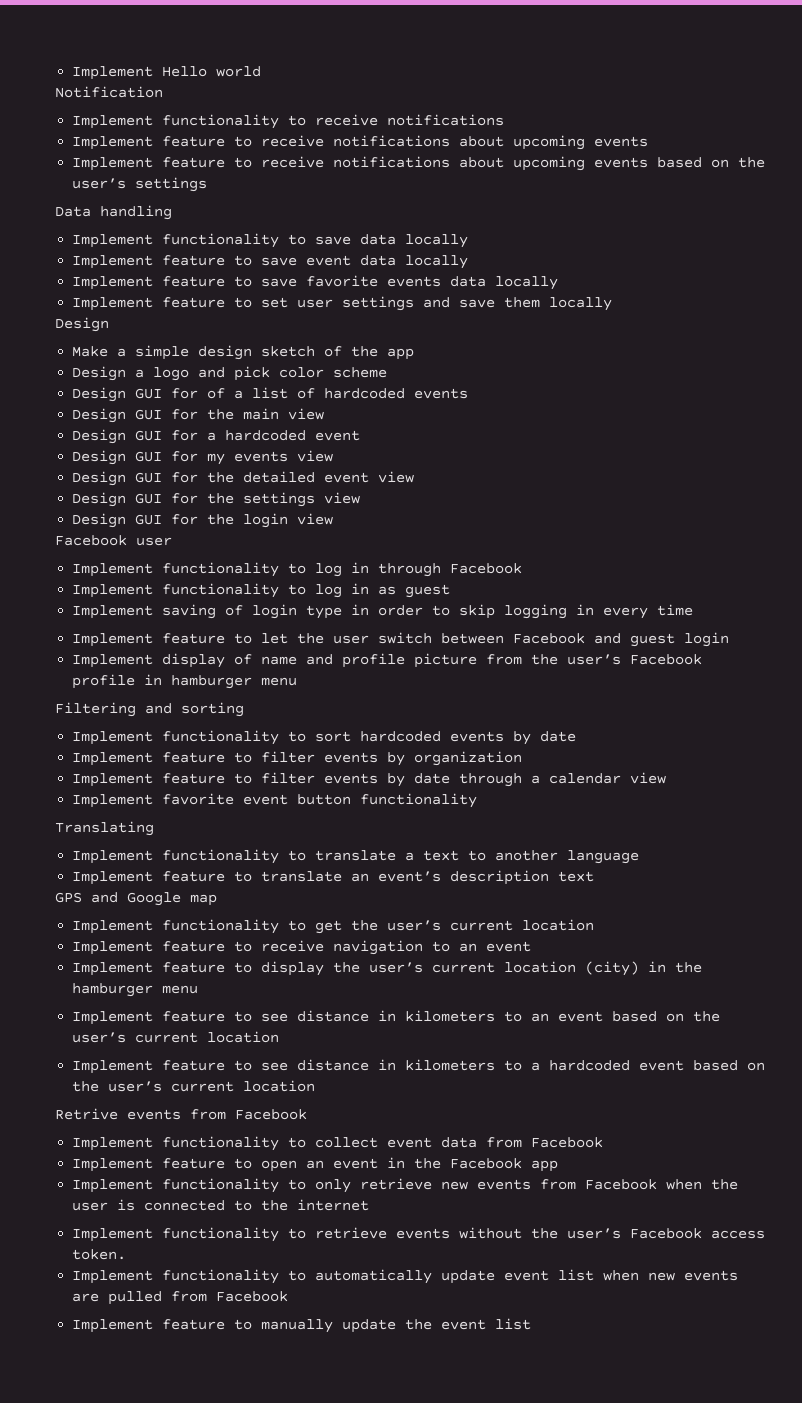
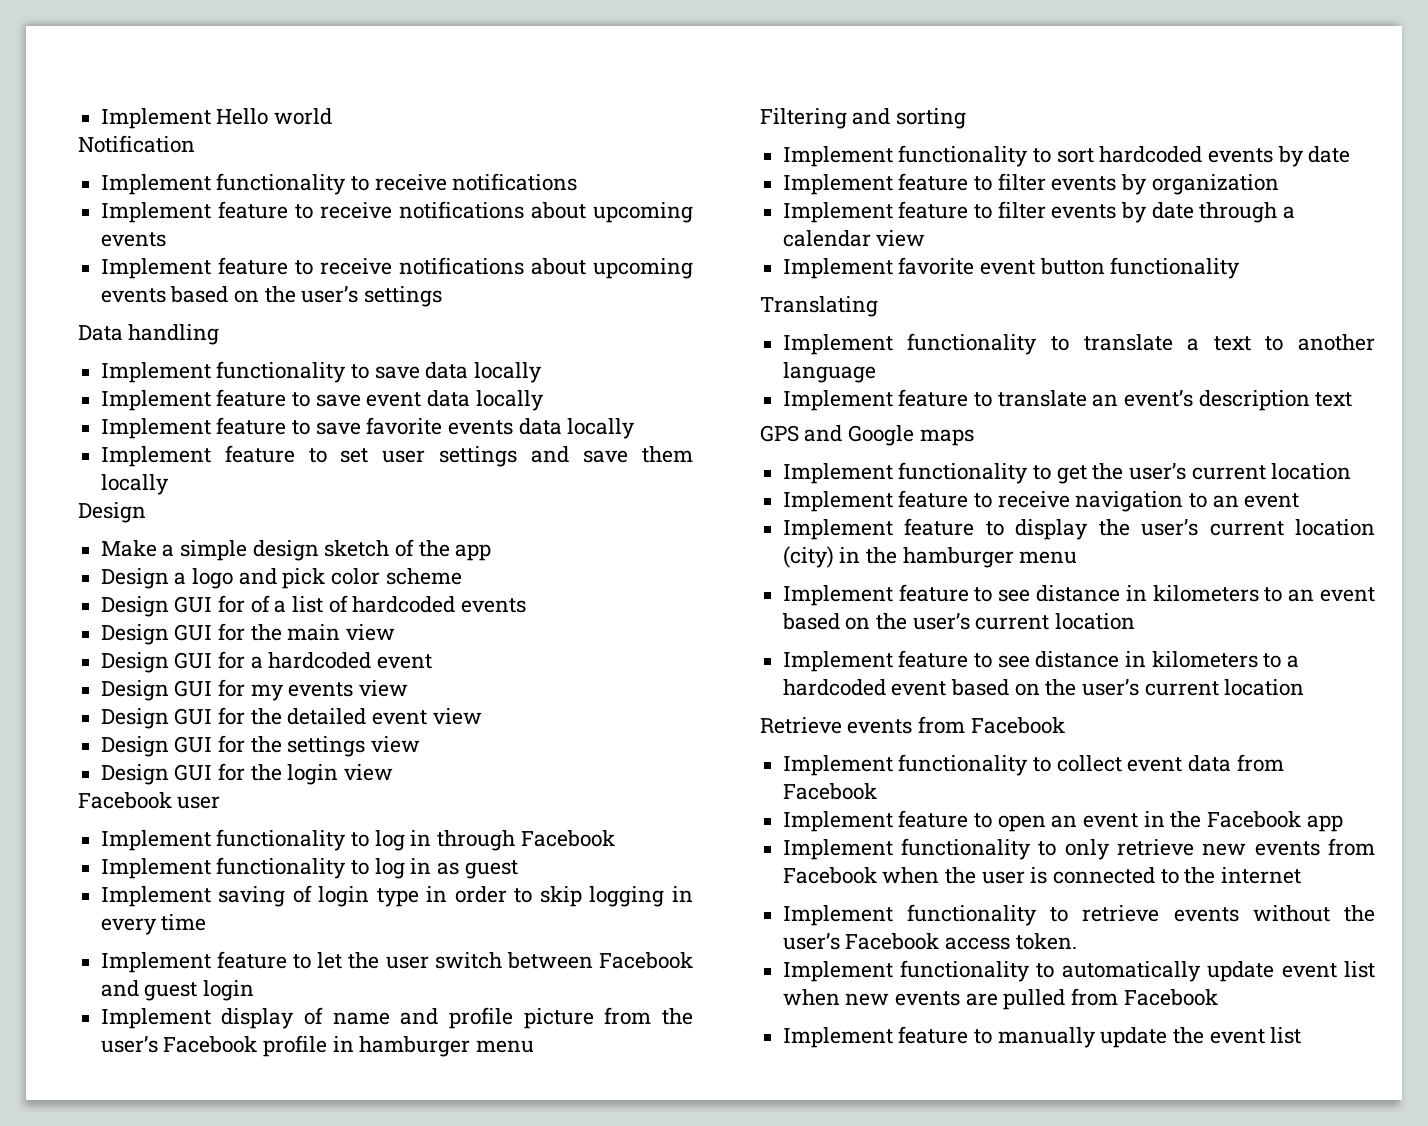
[189,894,217,906] map -> [919,429,974,446] maps
[54,1108,118,1120] Retrive -> [759,717,842,734] Retrieve

